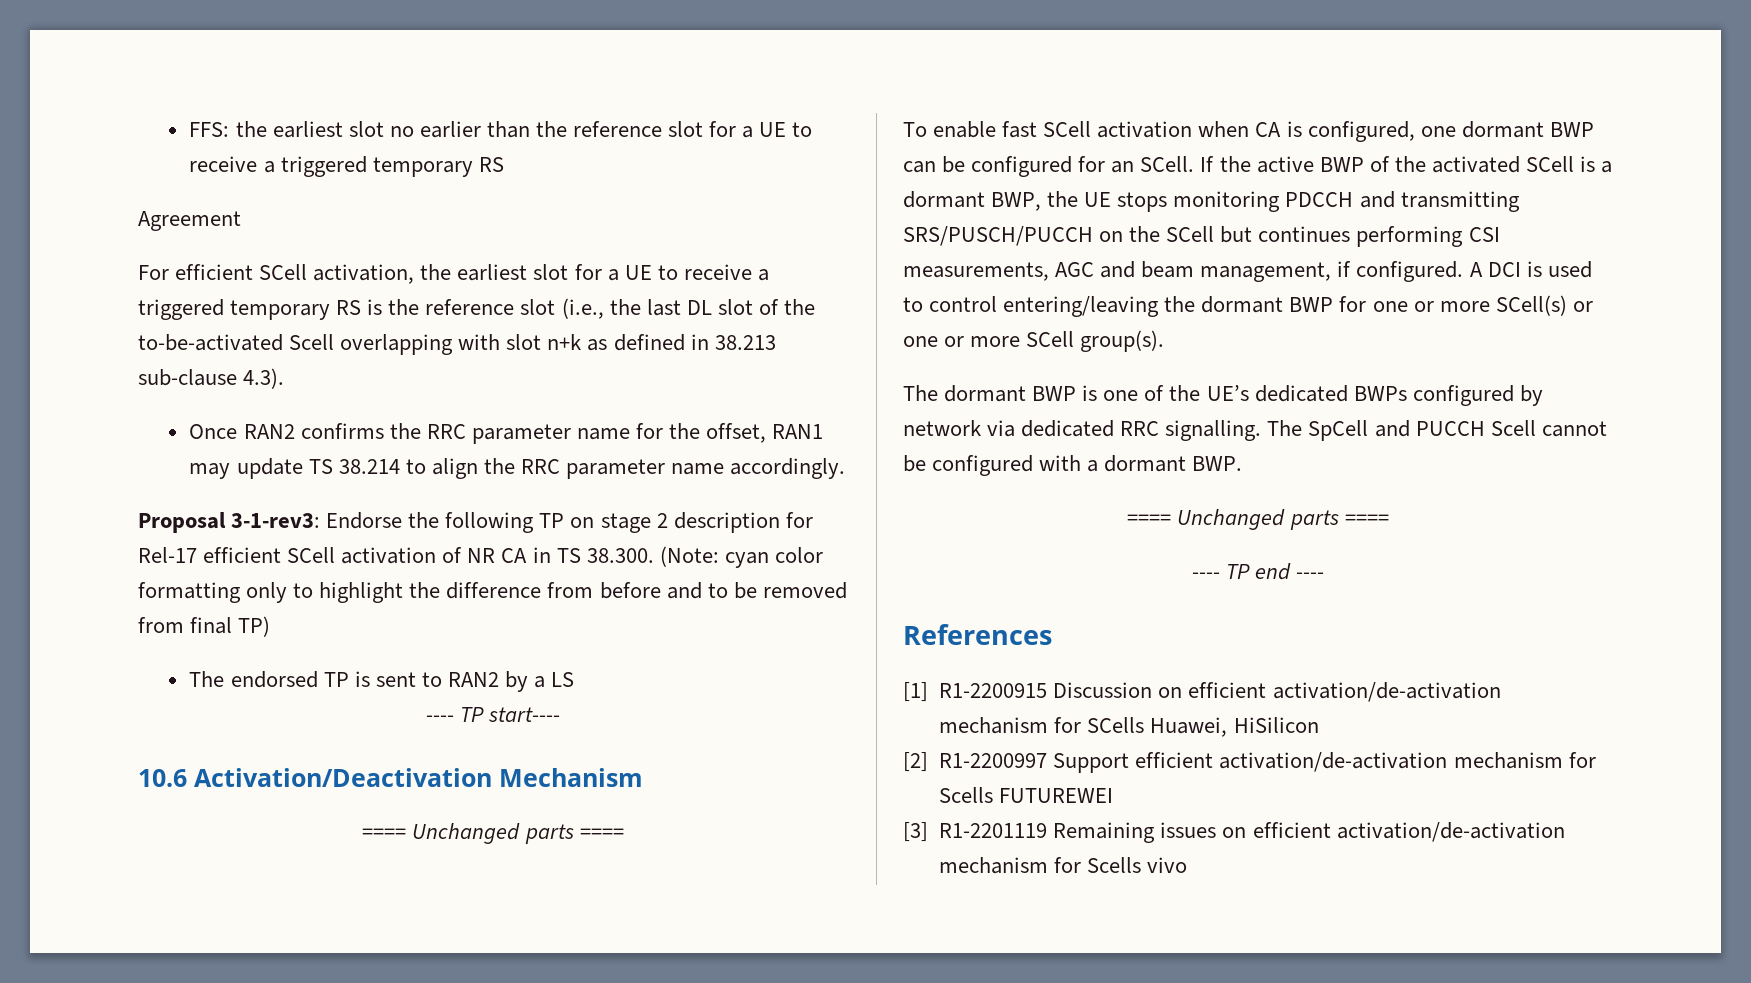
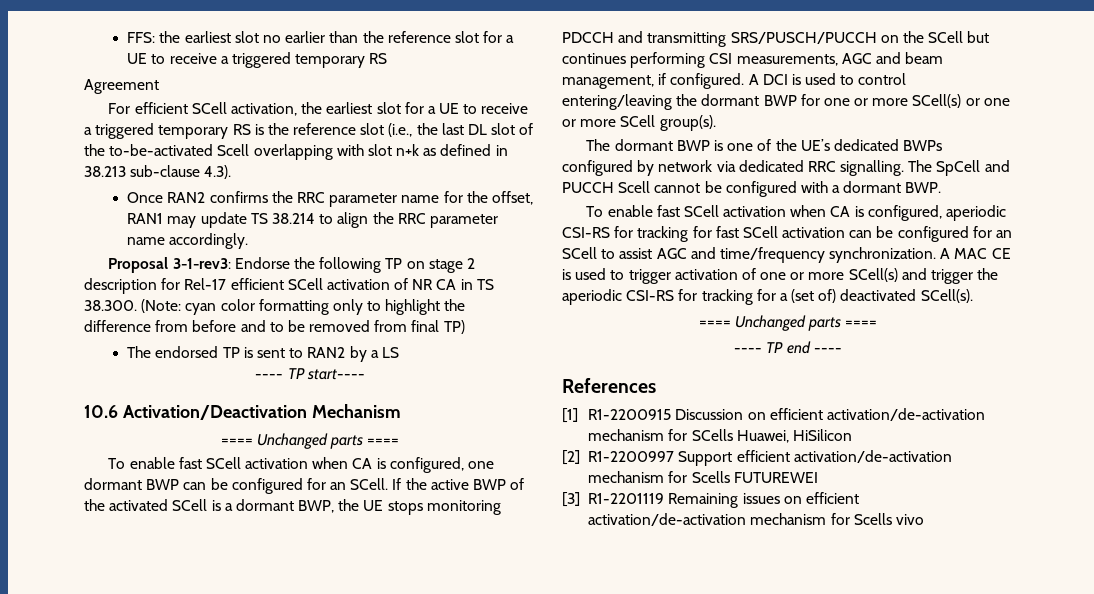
(1243, 463) none -> [586,205,1007,221] [562,226,1013,242] [562,247,1011,263] [562,268,999,284] [562,289,973,305] // To enable fast SCell activation when CA is configured, aperiodic CSI-RS for tracking for fast SCell activation can be configured for an SCell to assist AGC and time/frequency synchronization. A MAC CE is used to trigger activation of one or more SCell(s) and trigger the aperiodic CSI-RS for tracking for a (set of) deactivated SCell(s).

